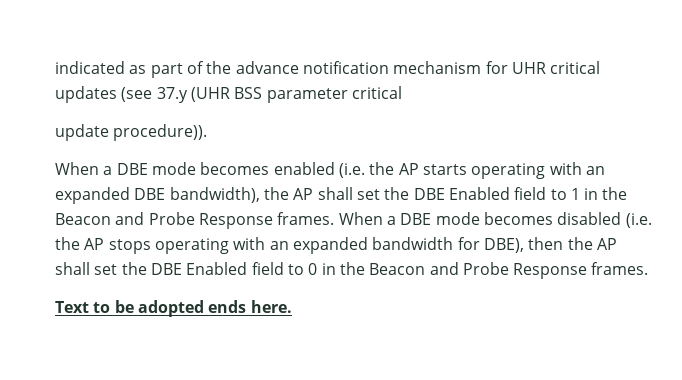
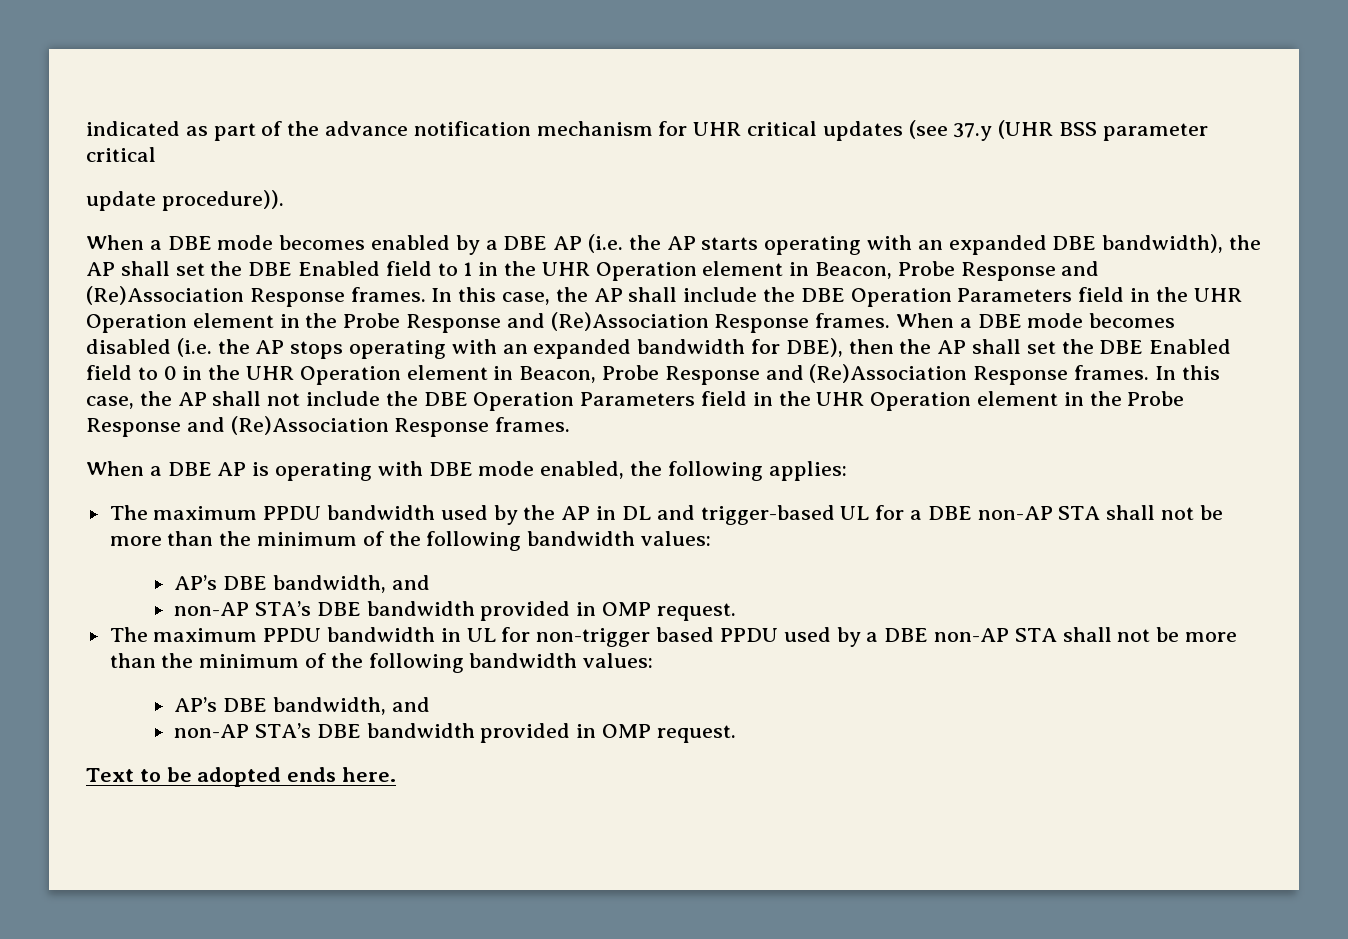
(335, 168) none -> [455,235,583,255] by a DBE AP
[55,212,195,225] Beacon and Probe -> [541,261,1100,281] [86,286,1242,307] [86,312,709,333] UHR Operation element in Beacon, Probe Response and (Re)Association Response frames. In this case, the AP shall include the DBE Operation Parameters field in the UHR Operation element in the Probe Response and (Re)Association
[369,262,649,279] Beacon and Probe Response frames. -> [246,364,1220,385] [86,391,1185,411] [86,416,571,437] [86,461,847,481] [109,505,1223,525] [109,531,712,551] [174,575,430,593] [174,601,736,621] [109,627,1237,647] [109,653,654,673] [174,697,430,715] [174,723,736,743] UHR Operation element in Beacon, Probe Response and (Re)Association Response frames. In this case, the AP shall not include the DBE Operation Parameters field in the UHR Operation element in the Probe Response and (Re)Association Response frames. // When a DBE AP is operating with DBE mode enabled, the following applies: // The maximum PPDU bandwidth used by the AP in DL and trigger-based UL for a DBE non-AP STA shall not be more than the minimum of the following bandwidth values: // AP’s DBE bandwidth, and // non-AP STA’s DBE bandwidth provided in OMP request. // The maximum PPDU bandwidth in UL for non-trigger based PPDU used by a DBE non-AP STA shall not be more than the minimum of the following bandwidth values: // AP’s DBE bandwidth, and // non-AP STA’s DBE bandwidth provided in OMP request.

